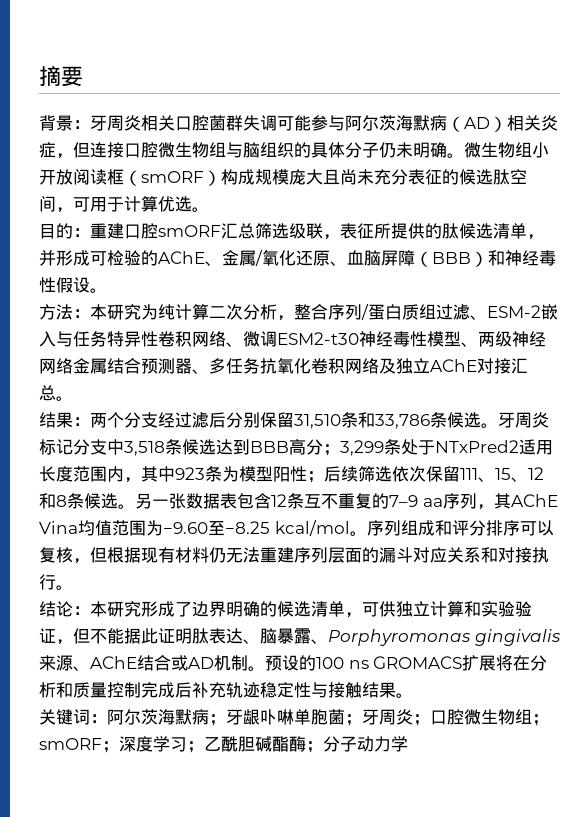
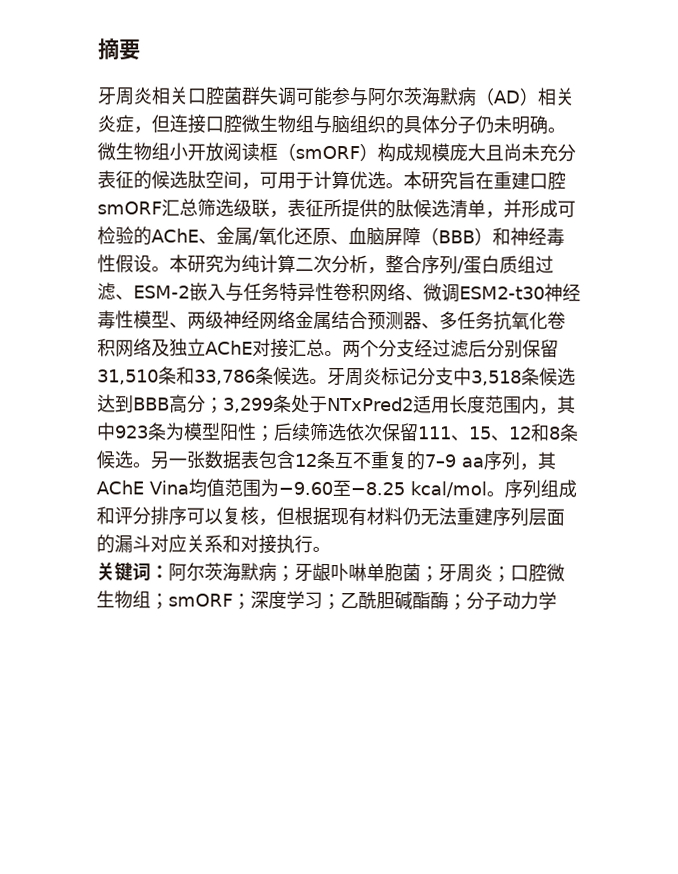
[39,115,90,131] 背景： -> (141, 50) none
[39,223,90,239] // 目的： -> [403,171,494,190] 本研究旨在
[39,304,90,320] // 方法： -> (170, 269) none
[39,412,90,428] // 结果： -> (343, 353) none
[39,601,532,618] [39,628,560,646] [39,655,548,671] [39,682,413,698] // 结论：本研究形成了边界明确的候选清单，可供独立计算和实验验证，但不能据此证明肽表达、脑暴露、Porphyromonas gingivalis来源、AChE结合或AD机制。预设的100 ns GROMACS扩展将在分析和质量控制完成后补充轨迹稳定性与接触结果。 -> (331, 549) none

